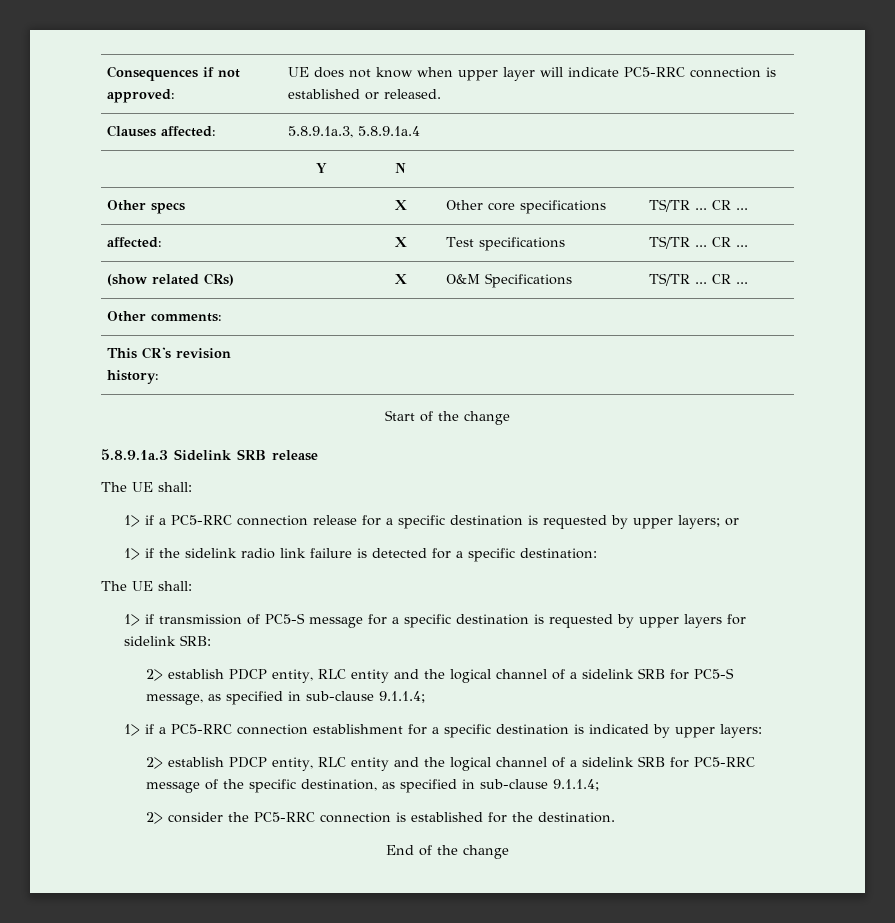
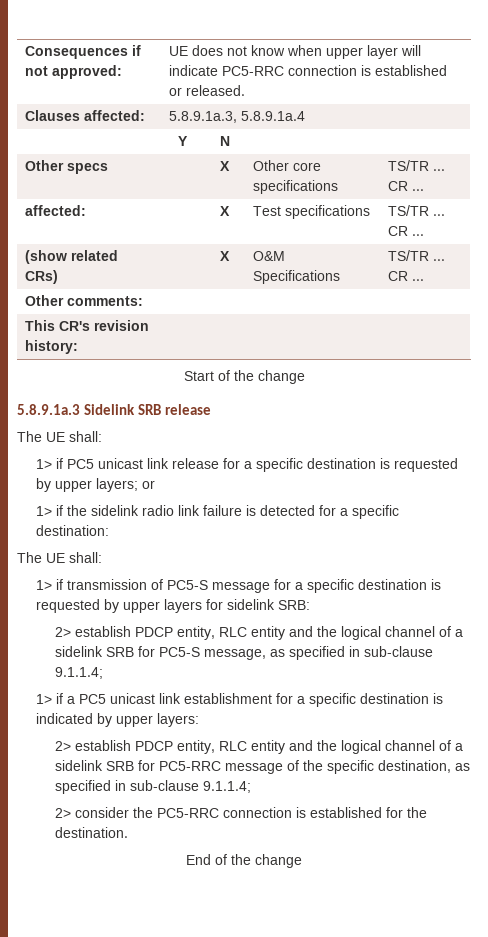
[158,515,308,526] a PC5-RRC connection -> [66,458,169,469] PC5 unicast link
[170,724,308,735] PC5-RRC connection -> [78,693,181,704] PC5 unicast link

